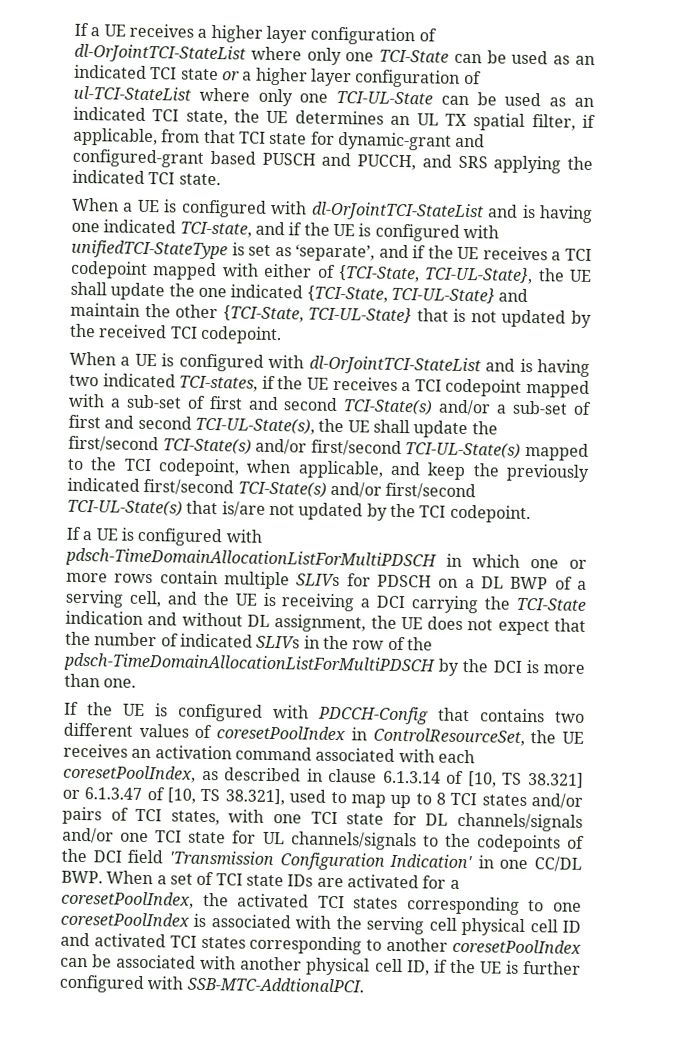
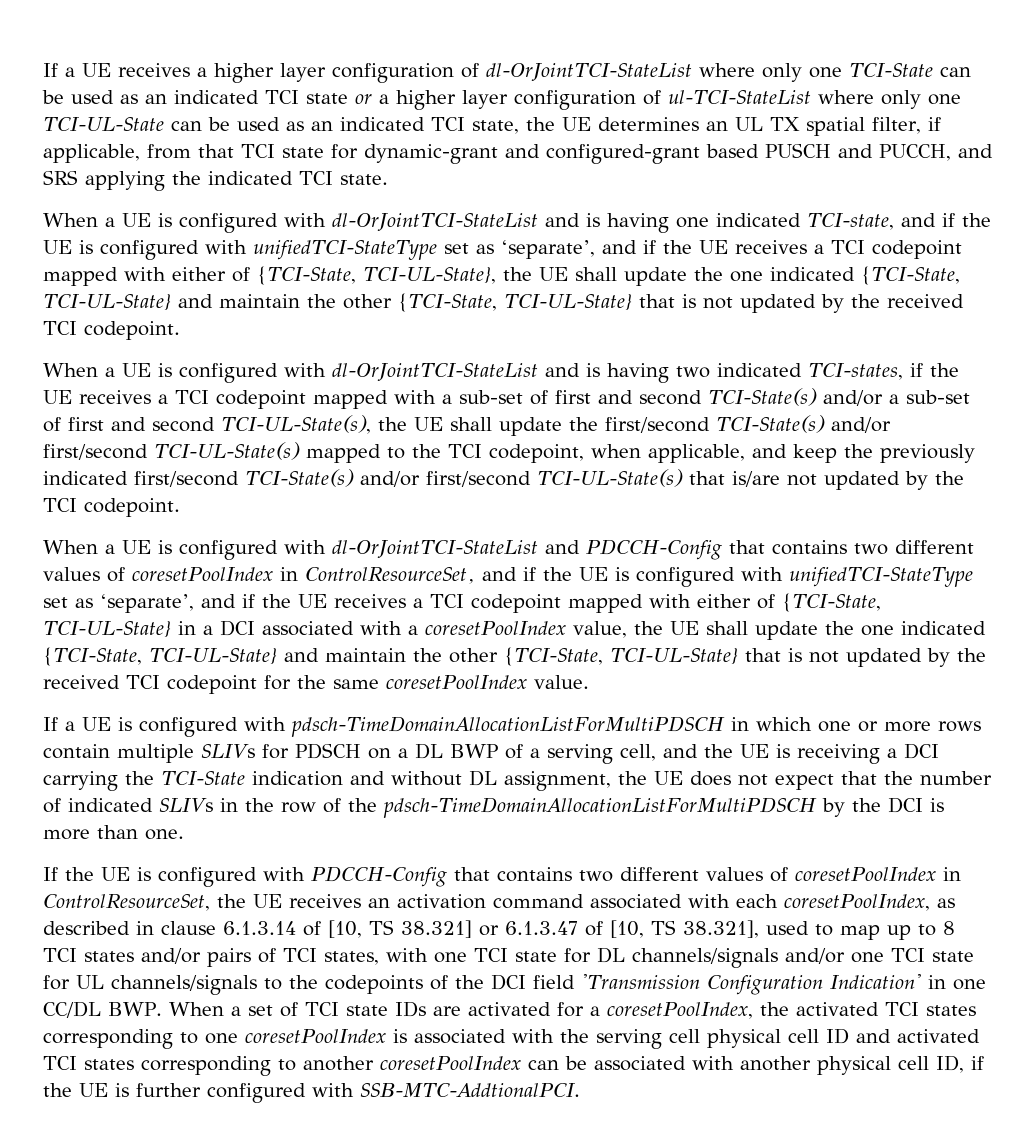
[231,242,245,256] is -> (437, 250) none
(531, 514) none -> [43,539,974,560] [43,567,973,587] [43,593,881,613] [43,620,986,640] [43,647,986,667] [43,675,589,694] // When a UE is configured with dl-OrJointTCI-StateList and PDCCH-Config that contains two different values of coresetPoolIndex in ControlResourceSet, and if the UE is configured with unifiedTCI-StateType set as ‘separate’, and if the UE receives a TCI codepoint mapped with either of {TCI-State, TCI-UL-State} in a DCI associated with a coresetPoolIndex value, the UE shall update the one indicated {TCI-State, TCI-UL-State} and maintain the other {TCI-State, TCI-UL-State} that is not updated by the received TCI codepoint for the same coresetPoolIndex value.

